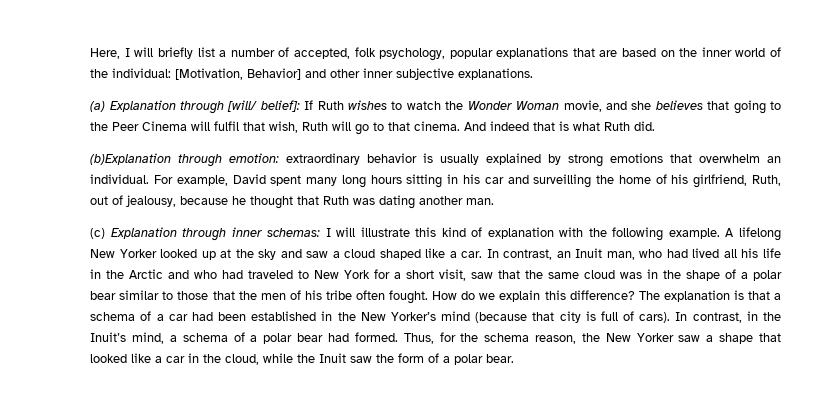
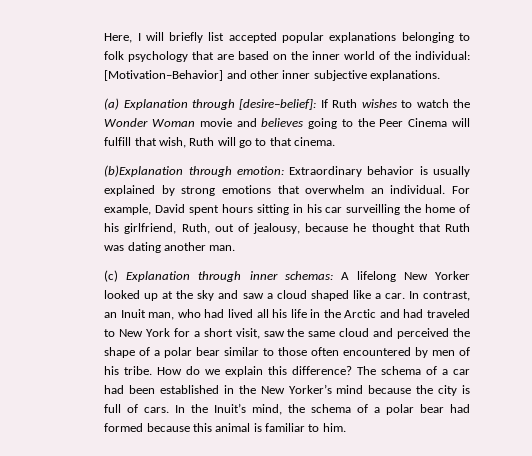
[219,47,569,61] a number of accepted, folk psychology, popular explanations -> [228,32,471,43] [104,51,189,62] accepted popular explanations belonging to folk psychology
[175,68,302,80] [Motivation, Behavior] -> [104,70,224,81] [Motivation–Behavior]
[227,100,300,112] [will/ belief]: -> [239,99,317,110] [desire–belief]:
[563,100,730,112] movie, and she believes that -> [199,118,304,127] movie and believes
[214,121,240,131] fulfil -> [104,137,132,146] fulfill
[464,121,656,131] And indeed that is what Ruth did. -> (336, 141) none
[286,153,361,165] extraordinary -> [289,166,363,177] Extraordinary
[306,175,366,188] many long -> (219, 210) none
[507,175,529,184] and -> (343, 210) none
[325,227,720,241] I will illustrate this kind of explanation with the following example. -> (333, 275) none
[194,270,218,279] who -> (400, 313) none
[498,270,521,279] that -> (285, 334) none
[620,269,659,279] was in -> [373,328,450,339] and perceived
[212,290,429,304] that the men of his tribe often fought. -> [311,347,471,358] [104,366,153,375] often encountered by men of his tribe.
[663,290,781,302] explanation is that a -> (377, 370) none
[475,312,555,323] (because that -> [368,385,434,394] because the
[639,311,758,323] cars). In contrast, in -> [144,405,186,413] cars. In
[169,335,177,342] a -> [288,404,306,413] the
[354,332,782,344] [90,353,515,365] formed. Thus, for the schema reason, the New Yorker saw a shape that looked like a car in the cloud, while the Inuit saw the form of a polar bear. -> [104,423,346,432] formed because this animal is familiar to him.

